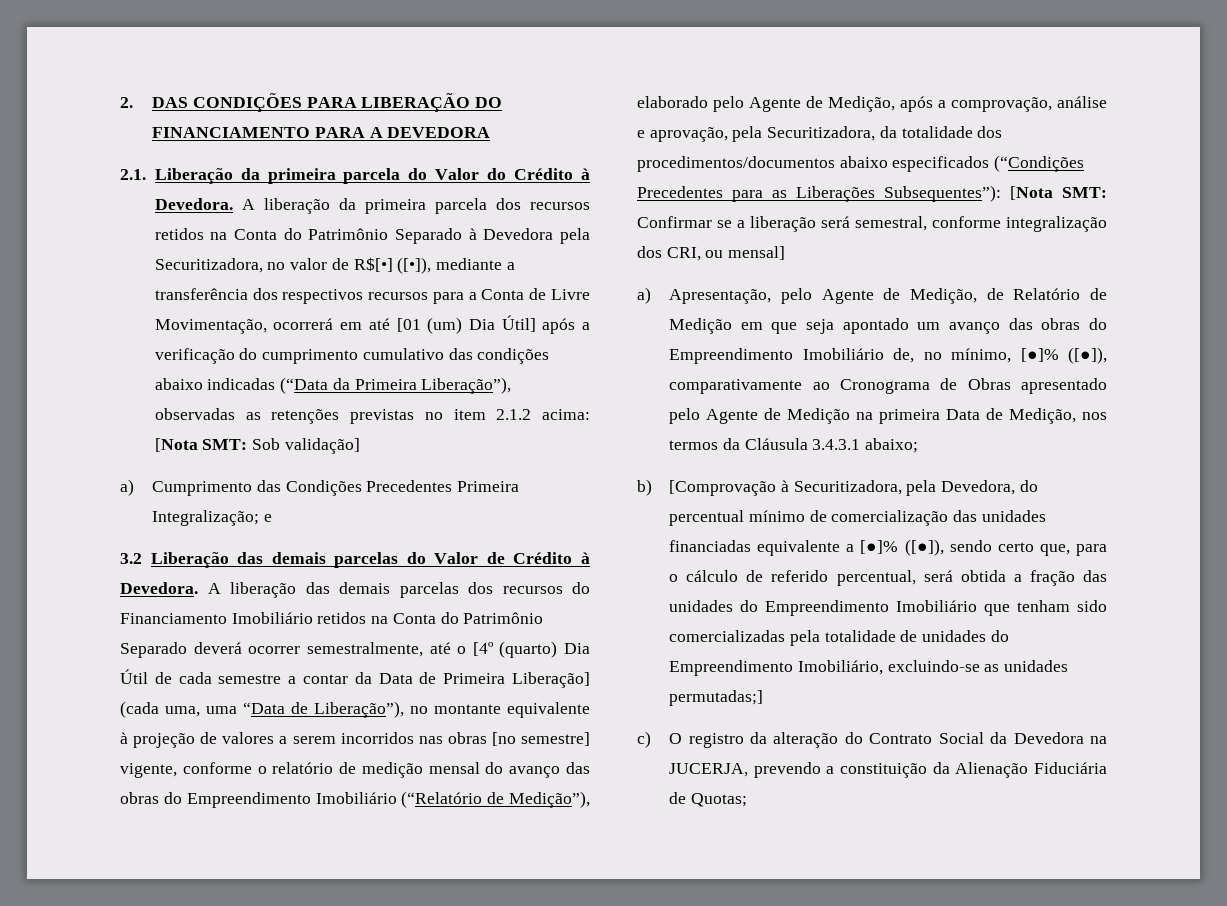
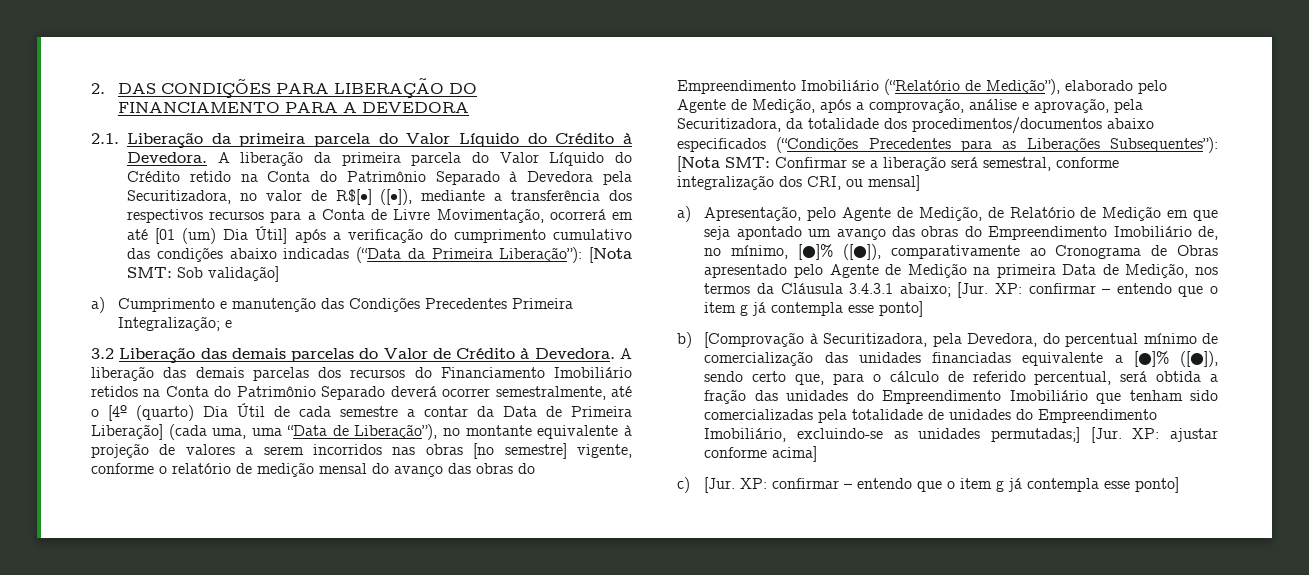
(480, 174) none -> [459,133,519,147] Líquido
[495,198,590,210] [154,228,204,240] dos recursos retidos -> [472,152,632,166] [127,171,231,182] do Valor Líquido do Crédito retido
[421,377,512,394] [154,408,590,424] Liberação”), observadas as retenções previstas no item 2.1.2 acima: -> [499,247,583,263] Liberação”):
(253, 488) none -> [220,297,317,312] e manutenção
(919, 445) none -> [957,282,1218,298] [704,301,924,317] [Jur. XP: confirmar – entendo que o item g já contempla esse ponto]
[637,731,1107,748] [669,762,1107,778] [669,792,747,807] // c) O registro da alteração do Contrato Social da Devedora na JUCERJA, prevendo a constituição da Alienação Fiduciária de Quotas; -> [1090,427,1218,443] [704,446,818,462] [677,477,1180,493] [Jur. XP: ajustar conforme acima] // c) [Jur. XP: confirmar – entendo que o item g já contempla esse ponto]

